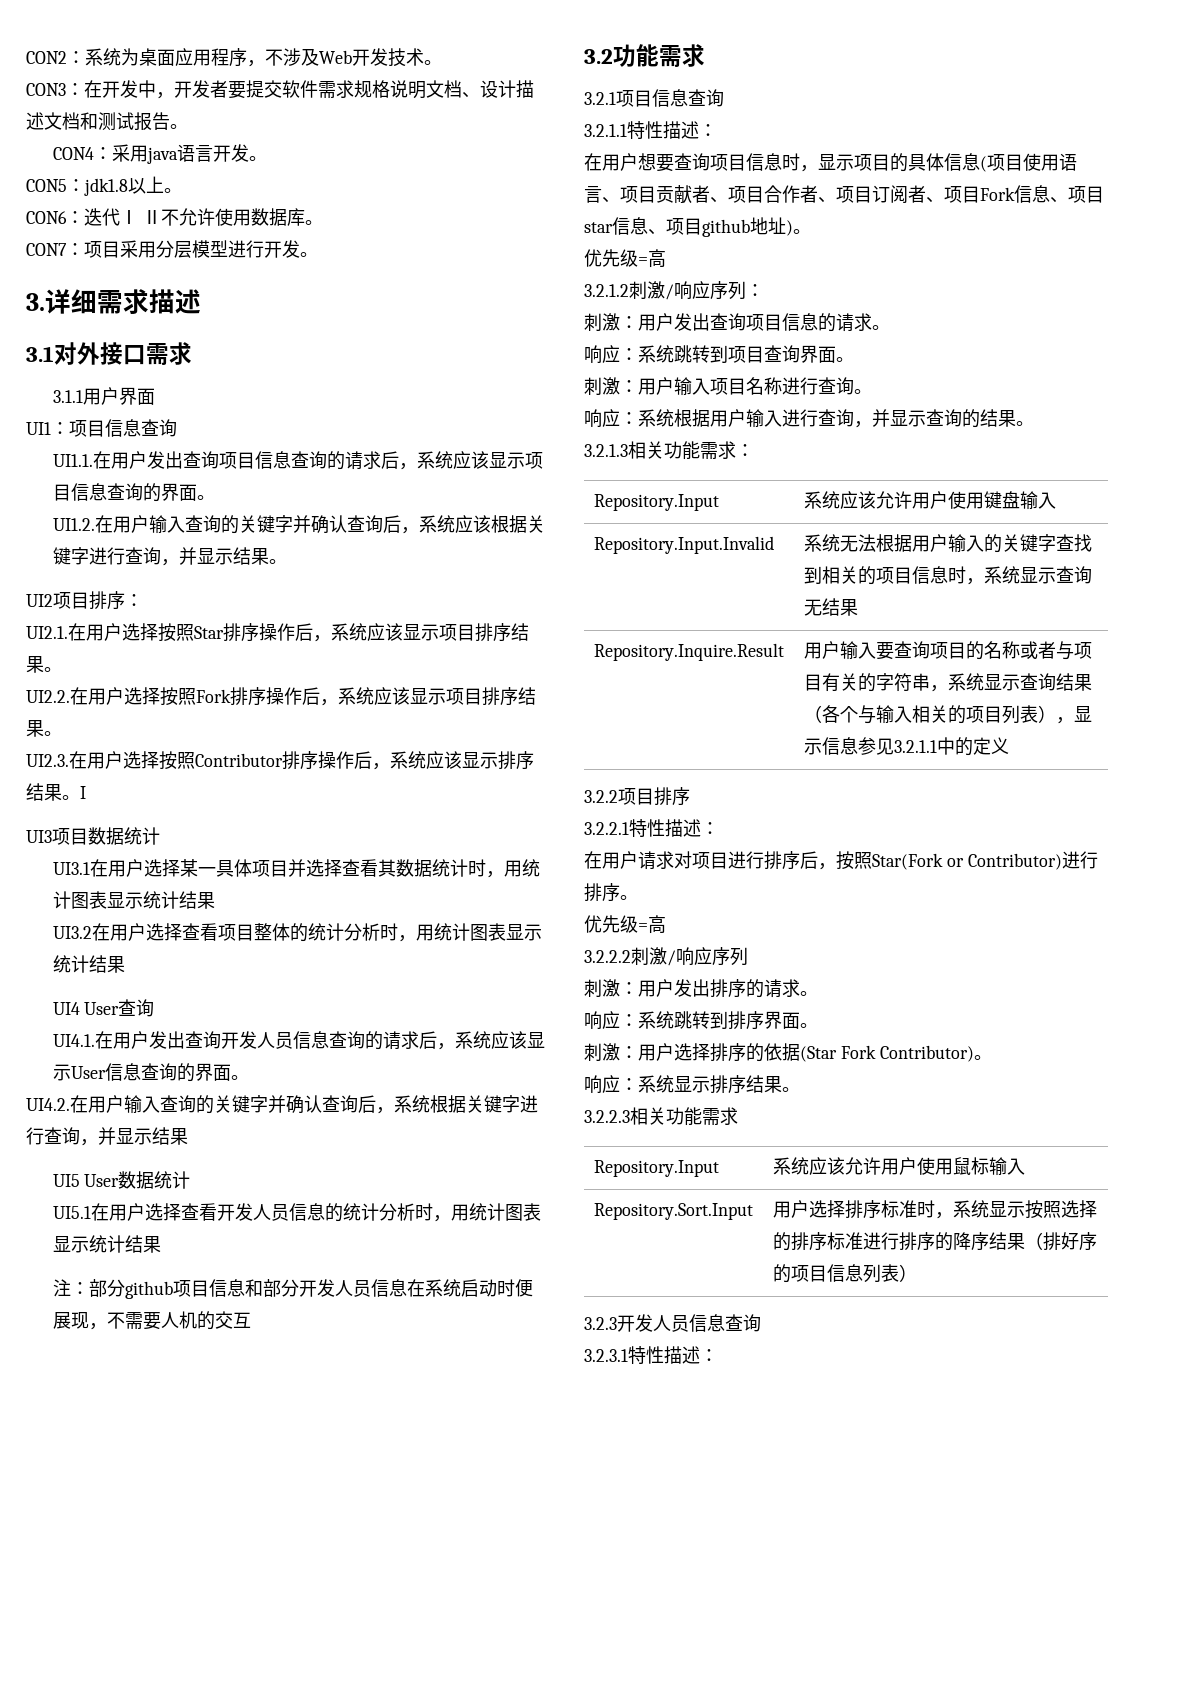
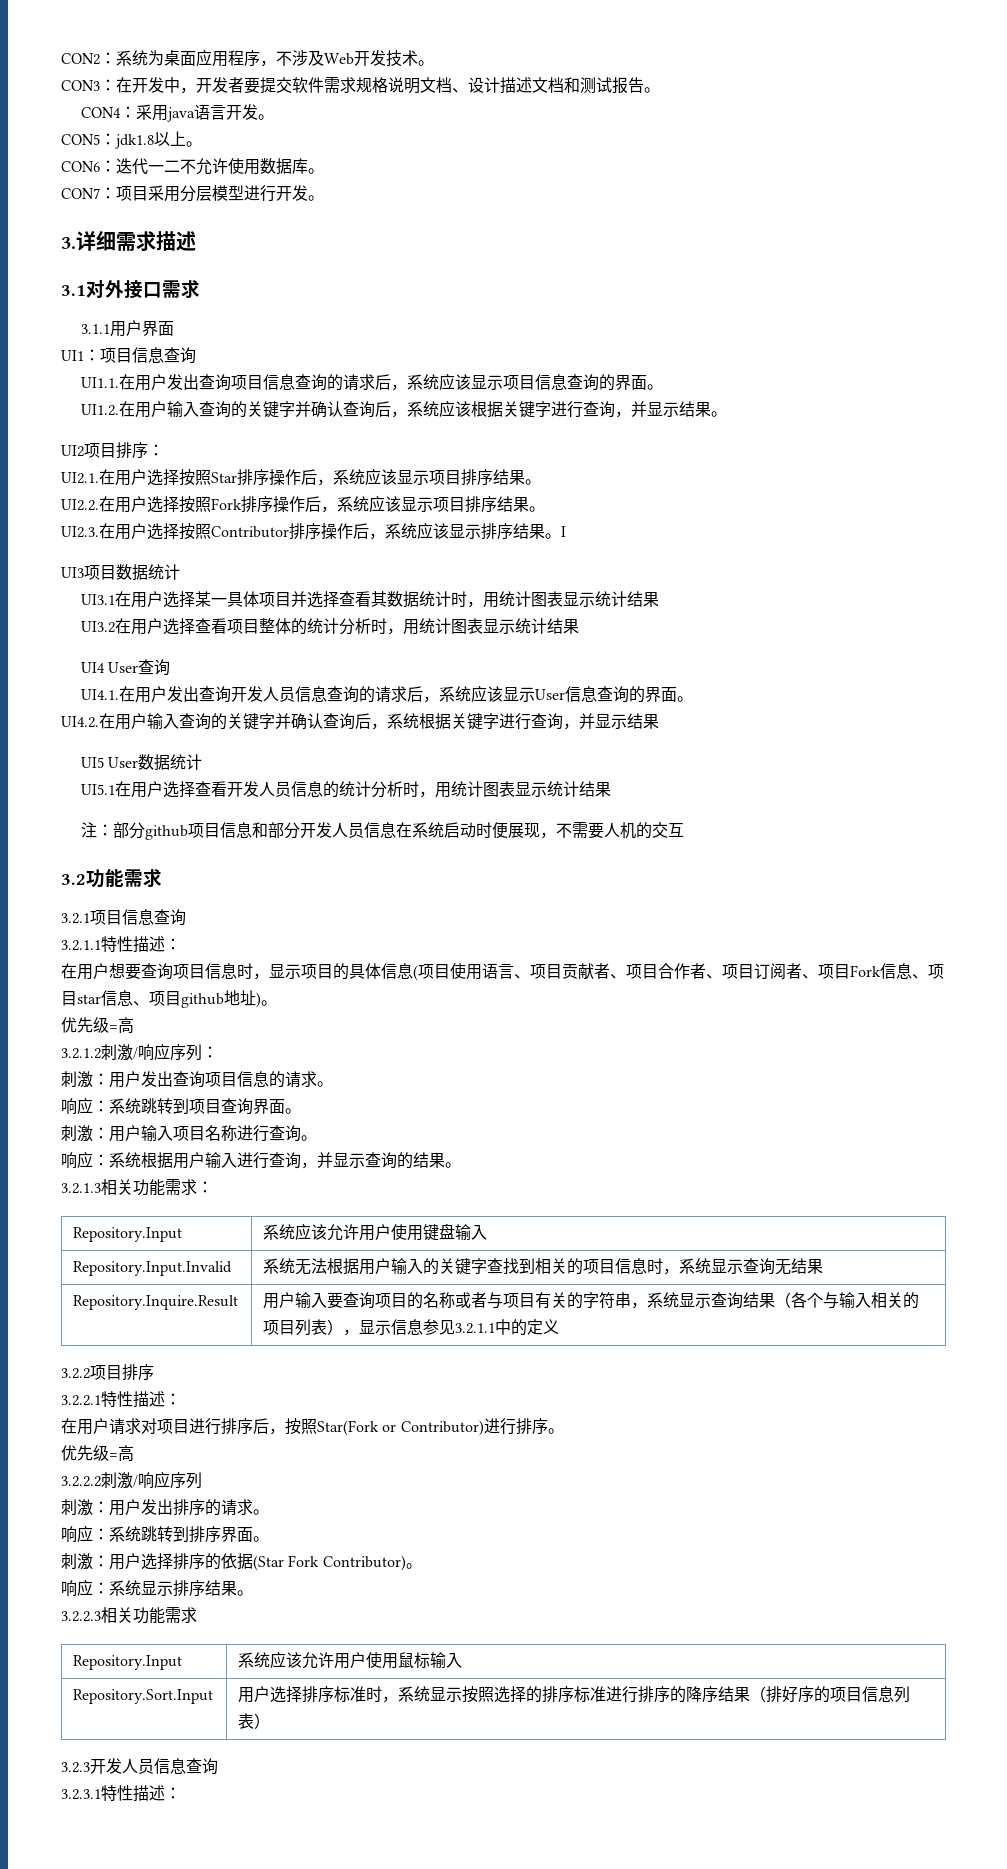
[120,210,161,224] Ⅰ Ⅱ -> [148,160,180,172] 一二

